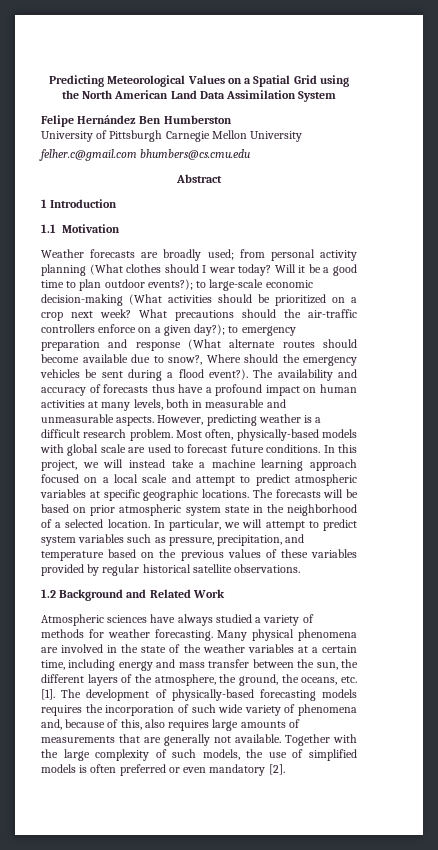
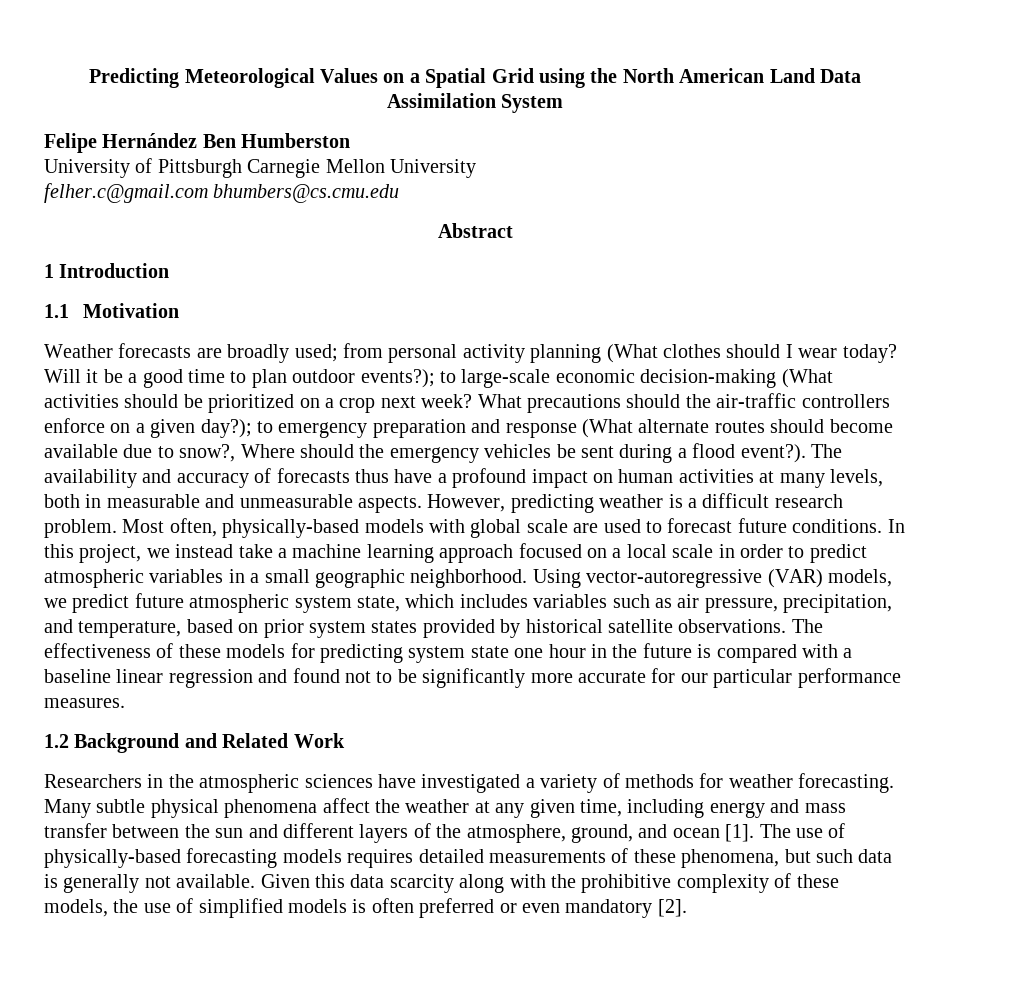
[103,459,124,468] will -> (170, 553) none
[171,474,235,486] and attempt -> [718,544,783,558] in order
[89,489,358,501] [41,504,357,516] [41,519,357,531] [41,534,305,546] [41,549,357,561] at specific geographic locations. The forecasts will be based on prior atmospheric system state in the neighborhood of a selected location. In particular, we will attempt to predict system variables such as pressure, precipitation, and temperature based on the previous values of these variables -> [228,569,892,588] [44,593,893,613] [44,619,418,638] in a small geographic neighborhood. Using vector-autoregressive (VAR) models, we predict future atmospheric system state, which includes variables such as air pressure, precipitation, and temperature, based on prior system states
[102,564,140,576] regular -> (521, 628) none
(301, 568) none -> [791,619,823,633] [44,643,853,663] [44,668,901,688] [44,698,125,708] The effectiveness of these models for predicting system state one hour in the future is compared with a baseline linear regression and found not to be significantly more accurate for our particular performance measures.
[41,614,252,626] Atmospheric sciences have always studied -> [44,774,521,793] Researchers in the atmospheric sciences have investigated
(248, 635) none -> [96,799,146,813] subtle
[41,644,357,653] are involved in the state of the weather variables at a certain -> [322,798,575,818] affect the weather at any given
[316,659,358,670] sun, the -> [215,824,278,838] sun and
[219,674,357,686] the ground, the oceans, etc. -> [570,824,720,843] ground, and ocean
[86,689,150,701] development -> [795,828,823,838] use
[85,704,357,716] [41,719,300,731] [41,734,330,746] the incorporation of such wide variety of phenomena and, because of this, also requires large amounts of measurements that are generally not available. Together -> [418,848,893,868] [44,874,505,893] detailed measurements of these phenomena, but such data is generally not available. Given this data scarcity along
[63,749,90,761] large -> [581,874,672,893] prohibitive
[172,749,197,758] such -> [796,874,839,888] these

